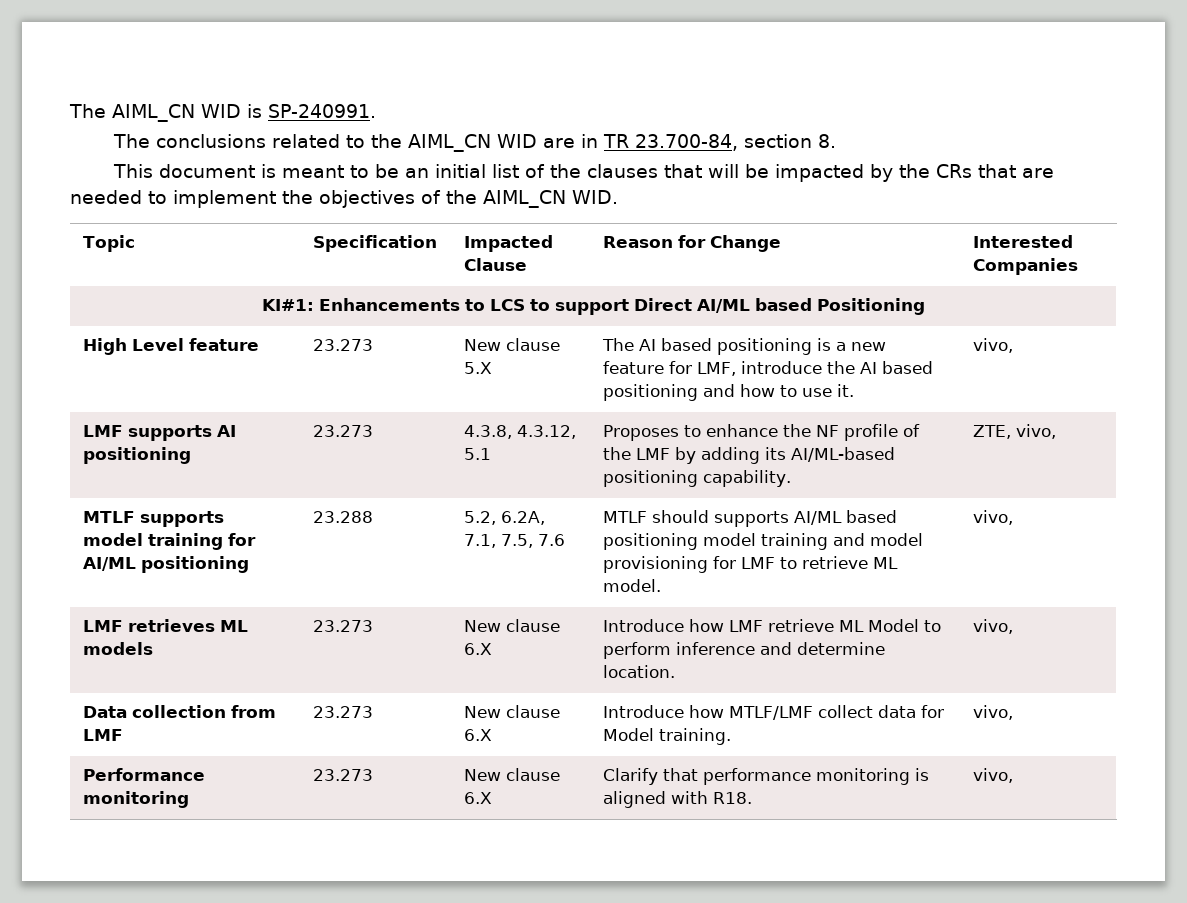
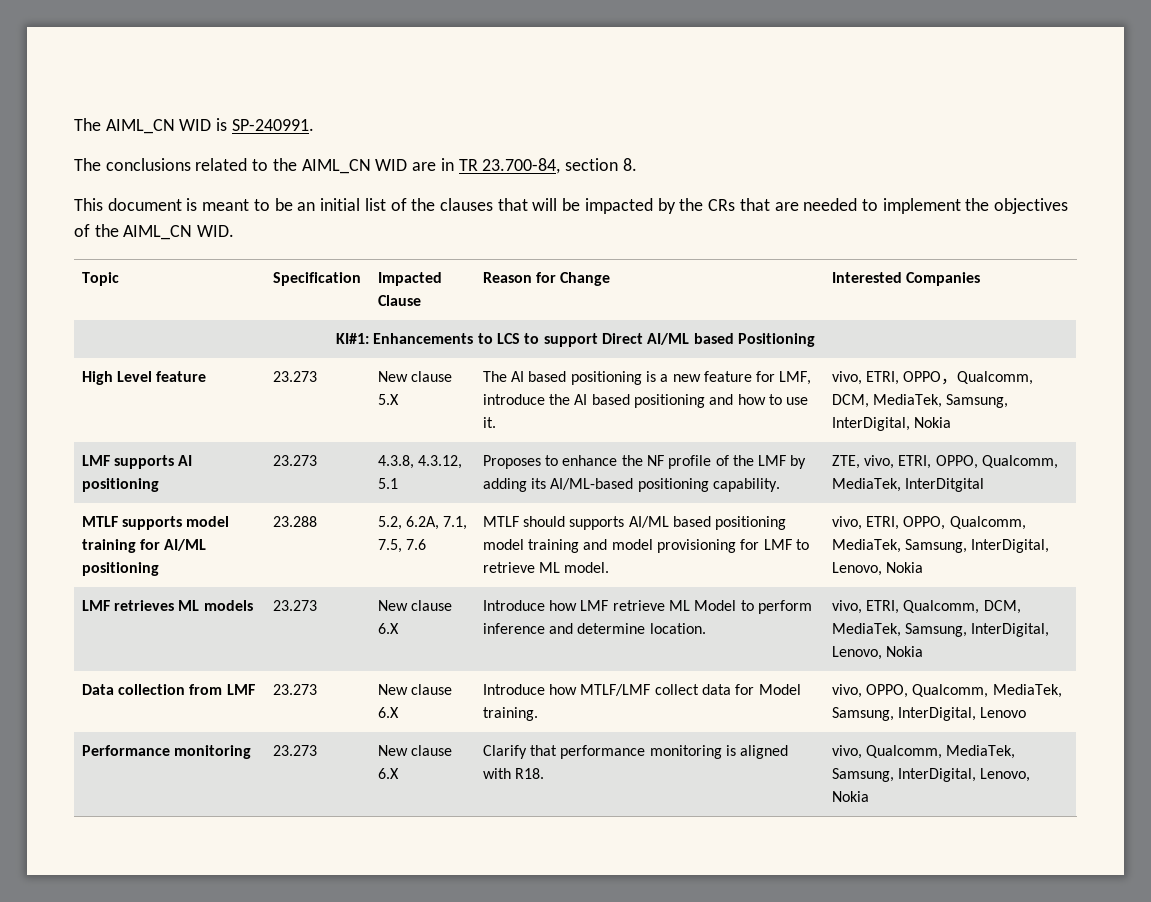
(1013, 345) none -> [865,371,1034,385] [831,394,1009,408] [831,417,951,431] ETRI, OPPO，Qualcomm, DCM, MediaTek, Samsung, InterDigital, Nokia
(1056, 431) none -> [898,455,1058,469] [831,478,984,492] ETRI, OPPO, Qualcomm, MediaTek, InterDitgital
(1013, 517) none -> [865,516,1026,530] [831,539,1050,553] [831,562,923,576] ETRI, OPPO, Qualcomm, MediaTek, Samsung, InterDigital, Lenovo, Nokia
(1013, 626) none -> [865,600,1021,614] [831,623,1050,637] [831,646,923,660] ETRI, Qualcomm, DCM, MediaTek, Samsung, InterDigital, Lenovo, Nokia
(1013, 712) none -> [865,684,1062,698] [831,707,1027,721] OPPO, Qualcomm, MediaTek, Samsung, InterDigital, Lenovo
(1013, 775) none -> [865,745,1016,759] [831,768,1031,782] [831,791,869,802] Qualcomm, MediaTek, Samsung, InterDigital, Lenovo, Nokia

